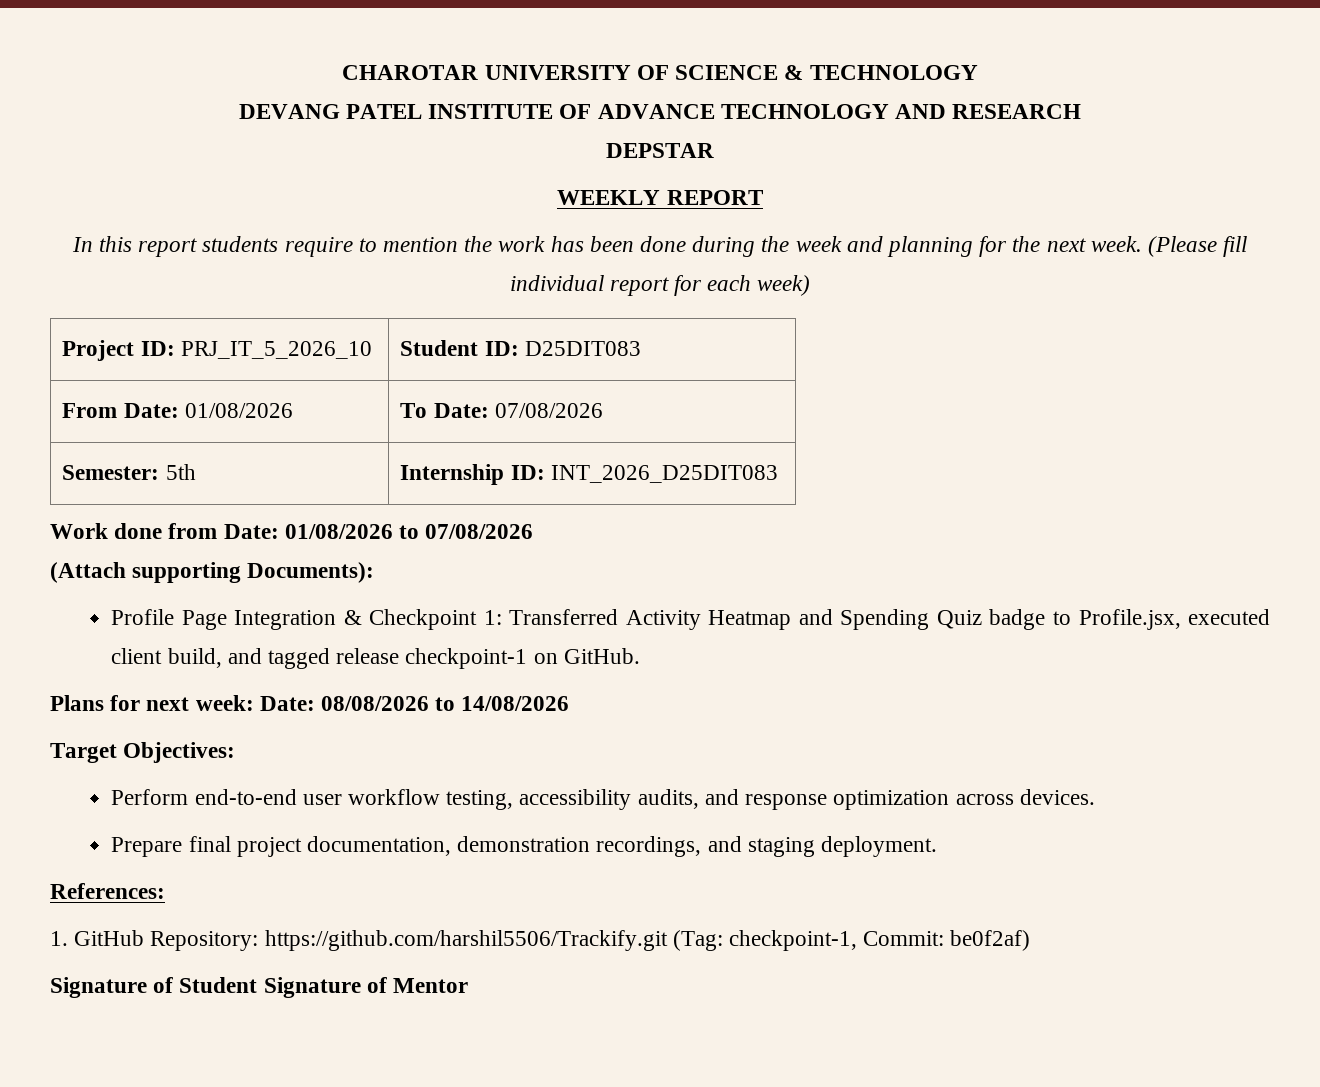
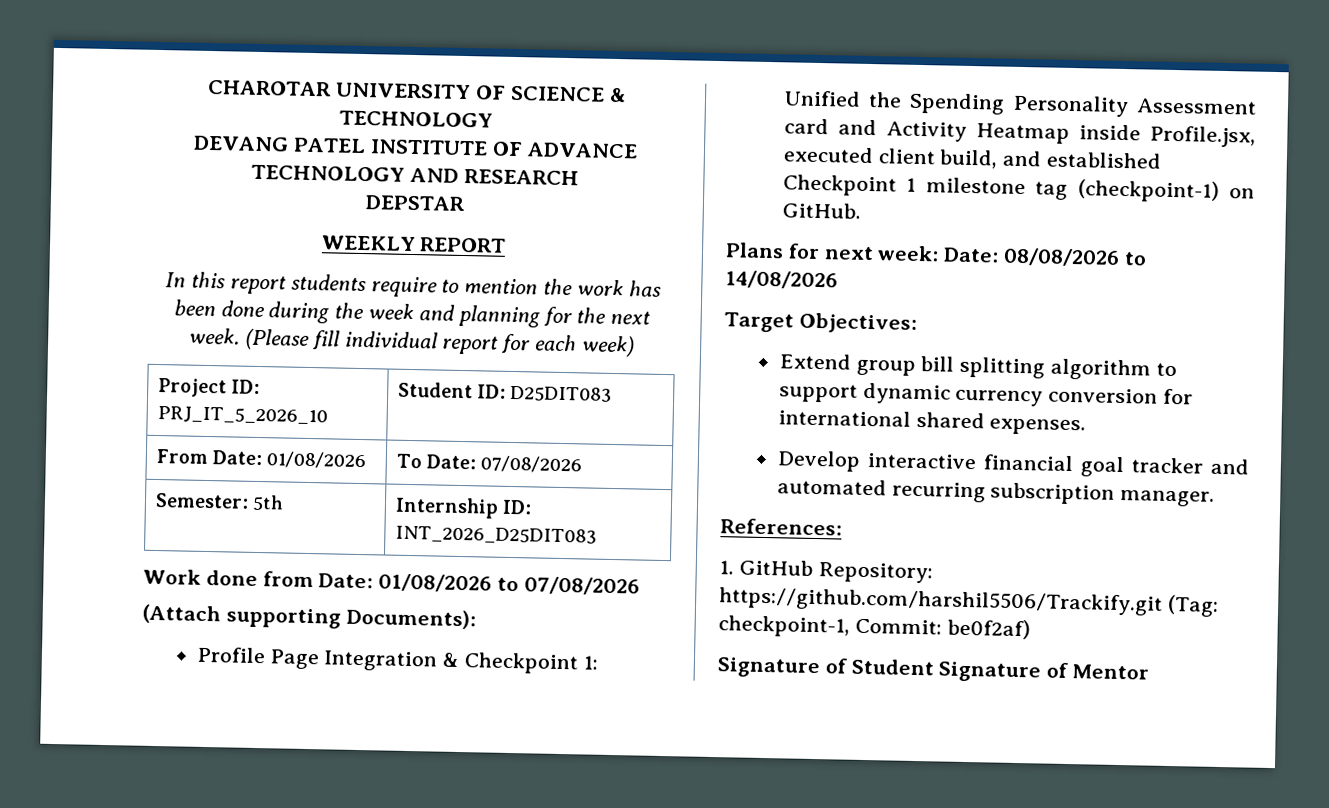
[509,609,1071,630] Transferred Activity Heatmap and Spending Quiz badge to -> [783,90,1257,118] [783,118,1141,144] Unified the Spending Personality Assessment card and Activity Heatmap inside
[268,648,528,669] tagged release checkpoint-1 -> [1045,151,1162,169] [782,174,1220,203] established Checkpoint 1 milestone tag (checkpoint-1)
[111,789,1095,810] [111,836,938,857] Perform end-to-end user workflow testing, accessibility audits, and response optimization across devices. // Prepare final project documentation, demonstration recordings, and staging deployment. -> [778,353,1177,381] [778,382,1193,407] [777,409,1087,436] [776,450,1250,478] [776,478,1216,507] Extend group bill splitting algorithm to support dynamic currency conversion for international shared expenses. // Develop interactive financial goal tracker and automated recurring subscription manager.

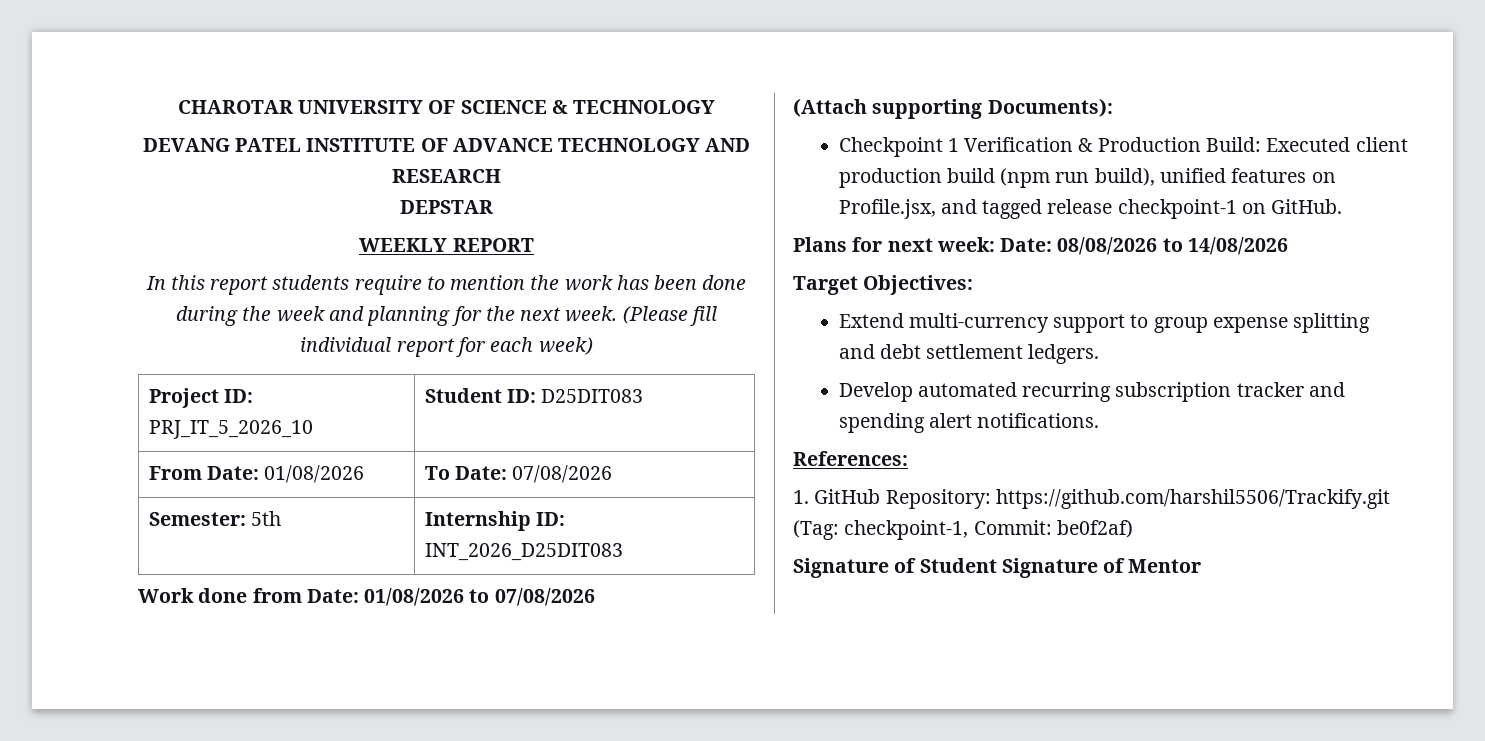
[196,646,599,675] [783,90,1257,118] [783,118,1256,148] [782,146,1162,169] [782,174,1220,203] Profile Page Integration & Checkpoint 1: Unified the Spending Personality Assessment card and Activity Heatmap inside Profile.jsx, executed client build, and established Checkpoint 1 milestone tag (checkpoint-1) -> [838,137,1408,157] [838,168,1336,188] [838,199,1237,219] Checkpoint 1 Verification & Production Build: Executed client production build (npm run build), unified features on Profile.jsx, and tagged release checkpoint-1
[855,356,1177,381] [778,382,1193,407] [777,409,1087,436] [776,450,1250,478] [776,478,1216,507] group bill splitting algorithm to support dynamic currency conversion for international shared expenses. // Develop interactive financial goal tracker and automated recurring subscription manager. -> [908,313,1371,333] [838,344,1100,364] [838,382,1346,402] [838,413,1100,433] multi-currency support to group expense splitting and debt settlement ledgers. // Develop automated recurring subscription tracker and spending alert notifications.

